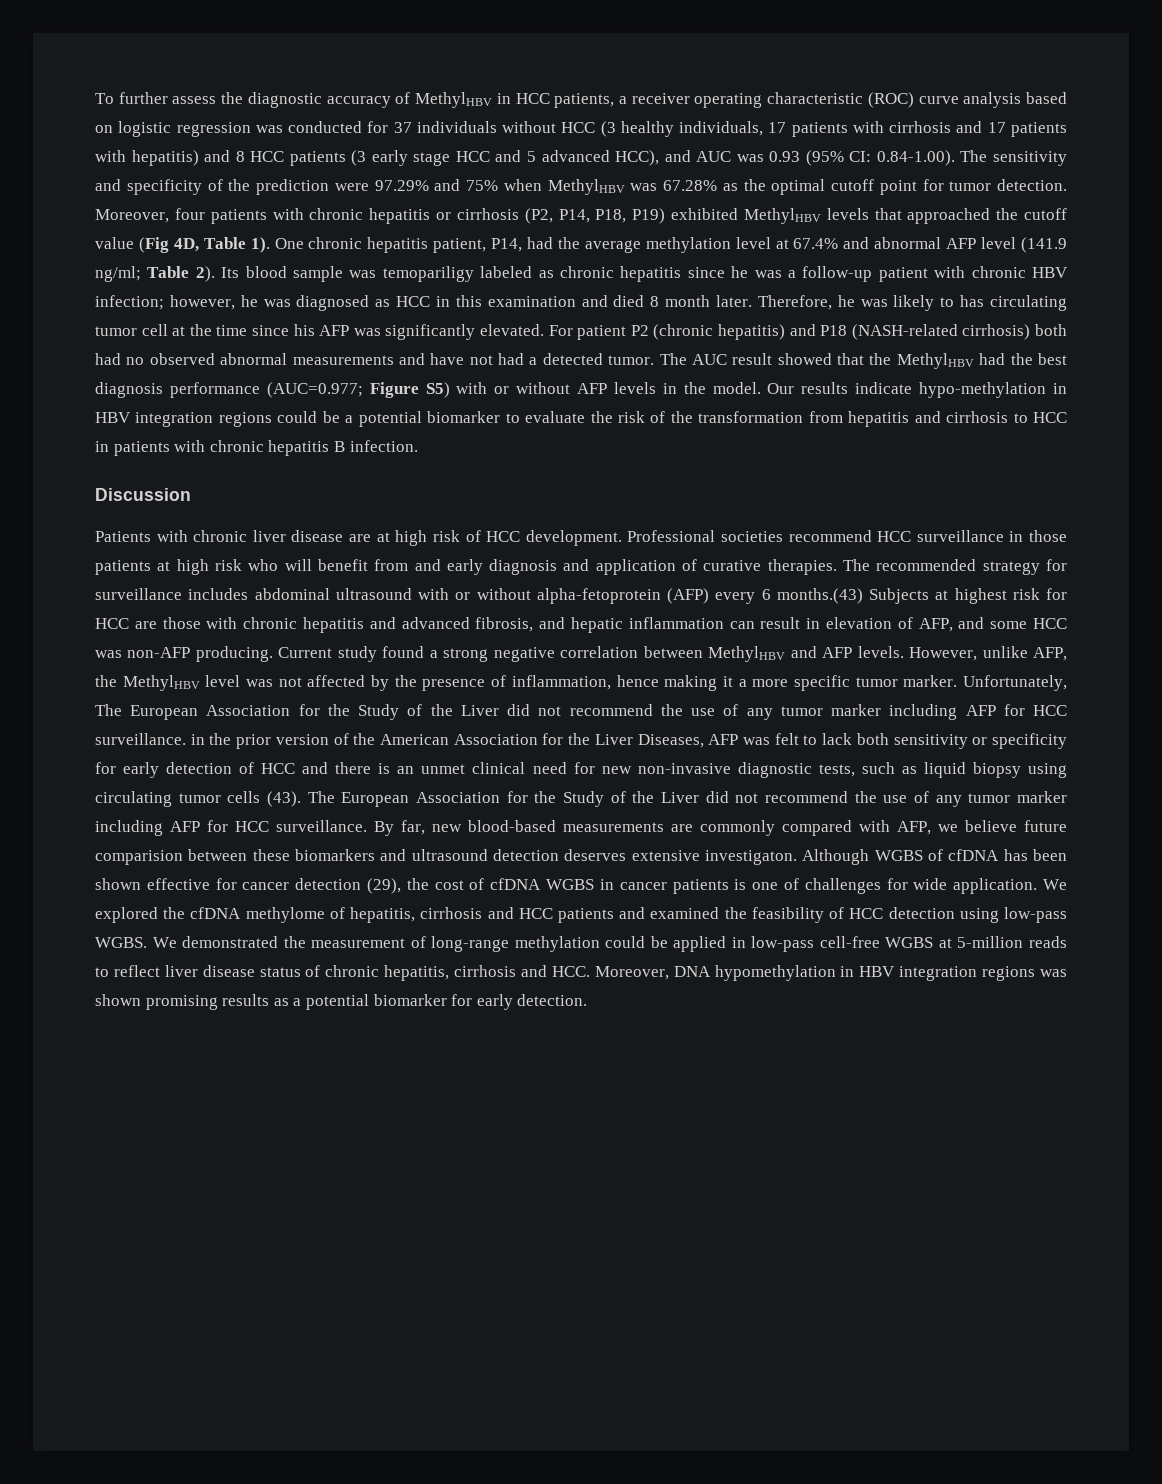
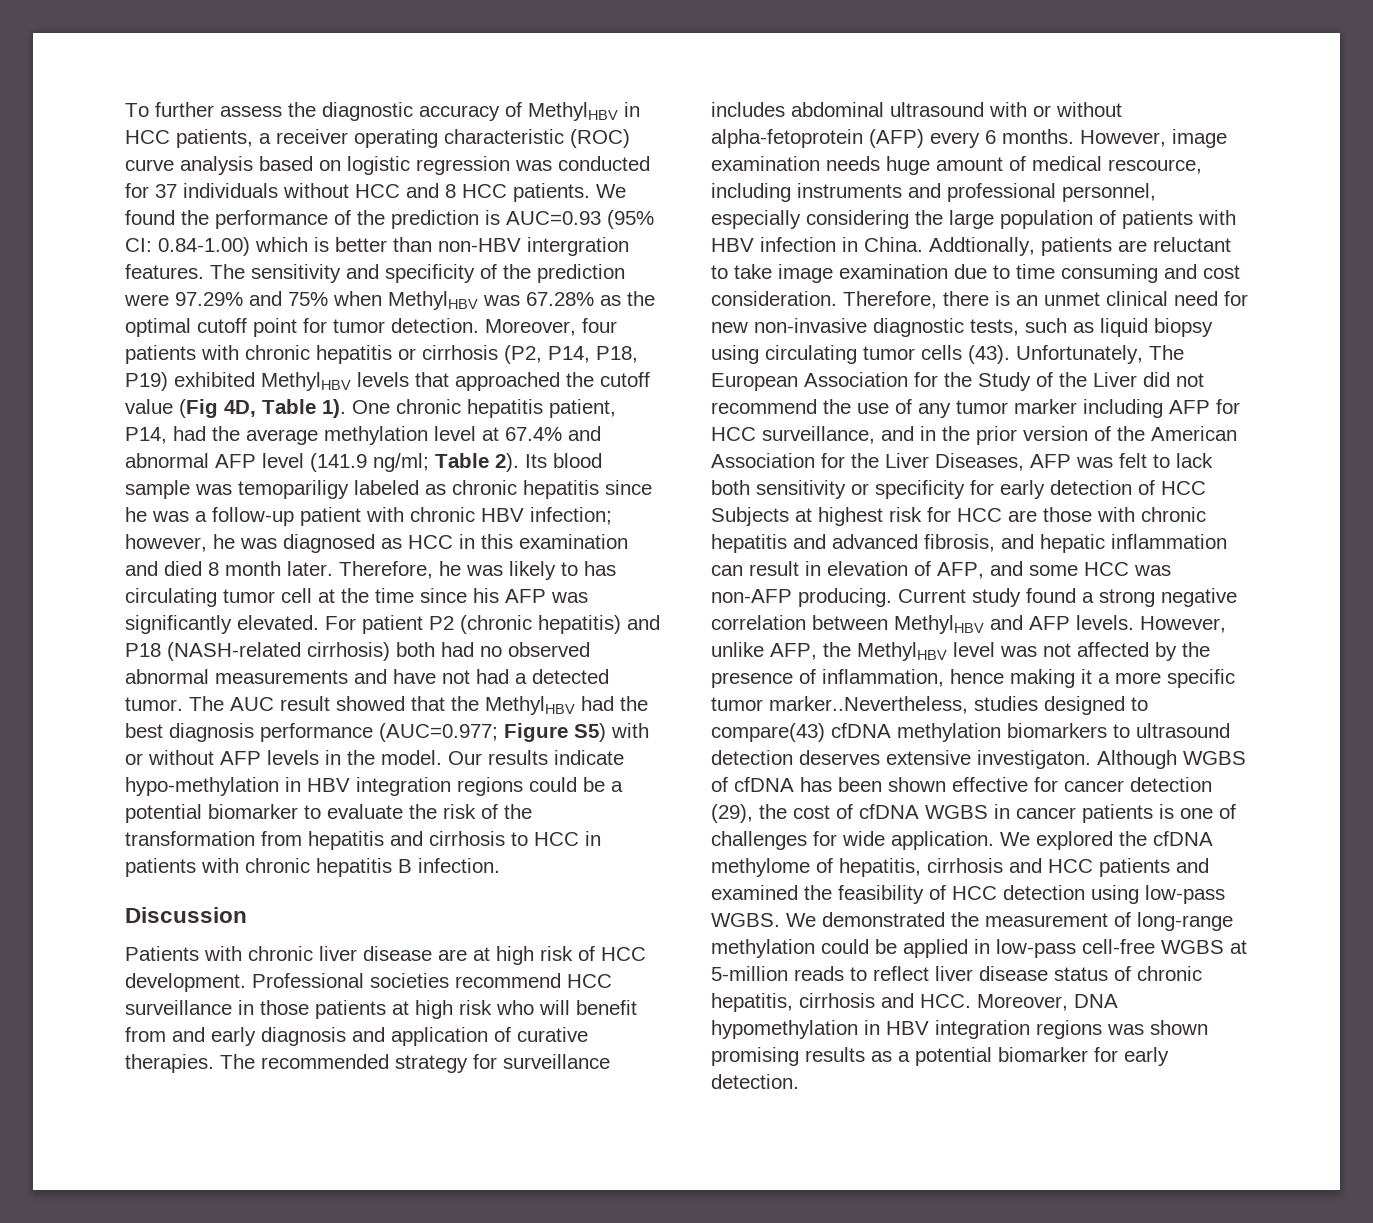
[600,121,1068,137] [95,150,955,166] (3 healthy individuals, 17 patients with cirrhosis and 17 patients with hepatitis) and 8 HCC patients (3 early stage HCC and 5 advanced HCC), and AUC was 0.93 (95% CI: 0.84-1.00). -> [406,183,626,202] [125,210,654,229] [125,237,629,256] [125,264,204,279] and 8 HCC patients. We found the performance of the prediction is AUC=0.93 (95% CI: 0.84-1.00) which is better than non-HBV intergration features.
[776,588,863,604] months.(43) -> [1002,129,1227,148] [711,156,1202,175] [711,183,1156,202] [711,210,1236,229] [711,237,1231,256] [711,264,1240,283] [711,291,1248,309] [711,318,1213,337] [711,345,1184,364] [711,372,1204,391] [711,399,1240,418] [711,426,1237,445] [711,453,1213,471] [711,480,1206,499] months. However, image examination needs huge amount of medical rescource, including instruments and professional personnel, especially considering the large population of patients with HBV infection in China. Addtionally, patients are reluctant to take image examination due to time consuming and cost consideration. Therefore, there is an unmet clinical need for new non-invasive diagnostic tests, such as liquid biopsy using circulating tumor cells (43). Unfortunately, The European Association for the Study of the Liver did not recommend the use of any tumor marker including AFP for HCC surveillance, and in the prior version of the American Association for the Liver Diseases, AFP was felt to lack both sensitivity or specificity for early detection of HCC
[903,675,1068,691] [95,704,1067,720] [95,733,1067,749] [95,762,1067,778] [95,791,1067,807] [95,820,1067,836] [95,849,407,865] marker. Unfortunately, The European Association for the Study of the Liver did not recommend the use of any tumor marker including AFP for HCC surveillance. in the prior version of the American Association for the Liver Diseases, AFP was felt to lack both sensitivity or specificity for early detection of HCC and there is an unmet clinical need for new non-invasive diagnostic tests, such as liquid biopsy using circulating tumor cells (43). The European Association for the Study of the Liver did not recommend the use of any tumor marker including AFP for HCC surveillance. By far, new blood-based measurements are commonly compared with AFP, we believe future comparision between these biomarkers and -> [769,696,1148,715] [711,723,1130,742] marker..Nevertheless, studies designed to compare(43) cfDNA methylation biomarkers to

